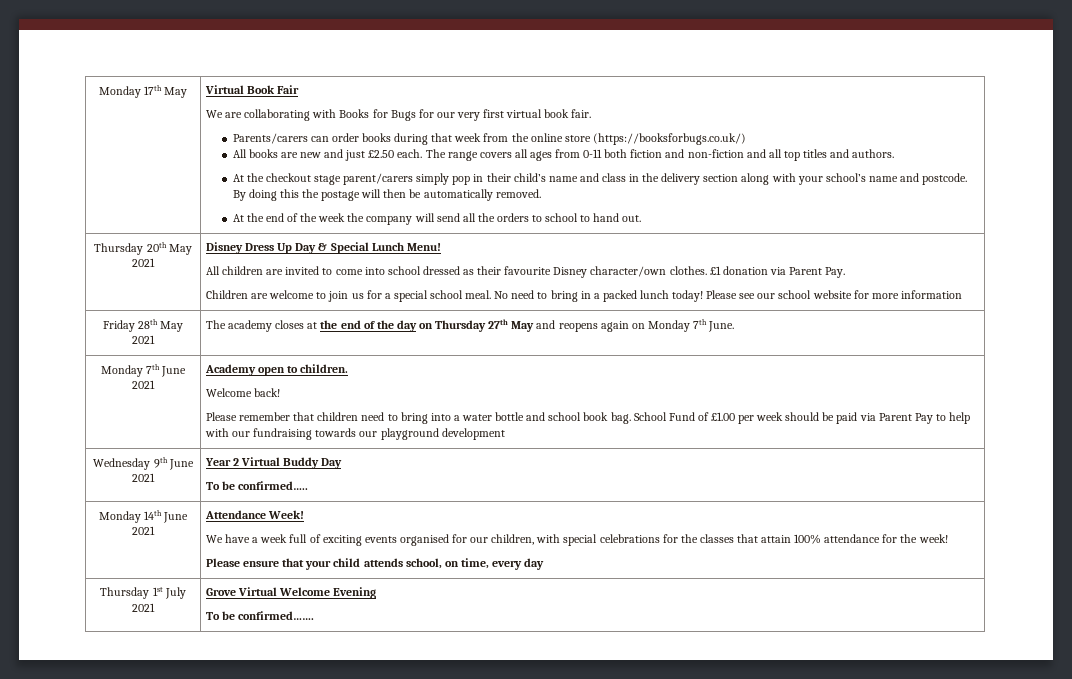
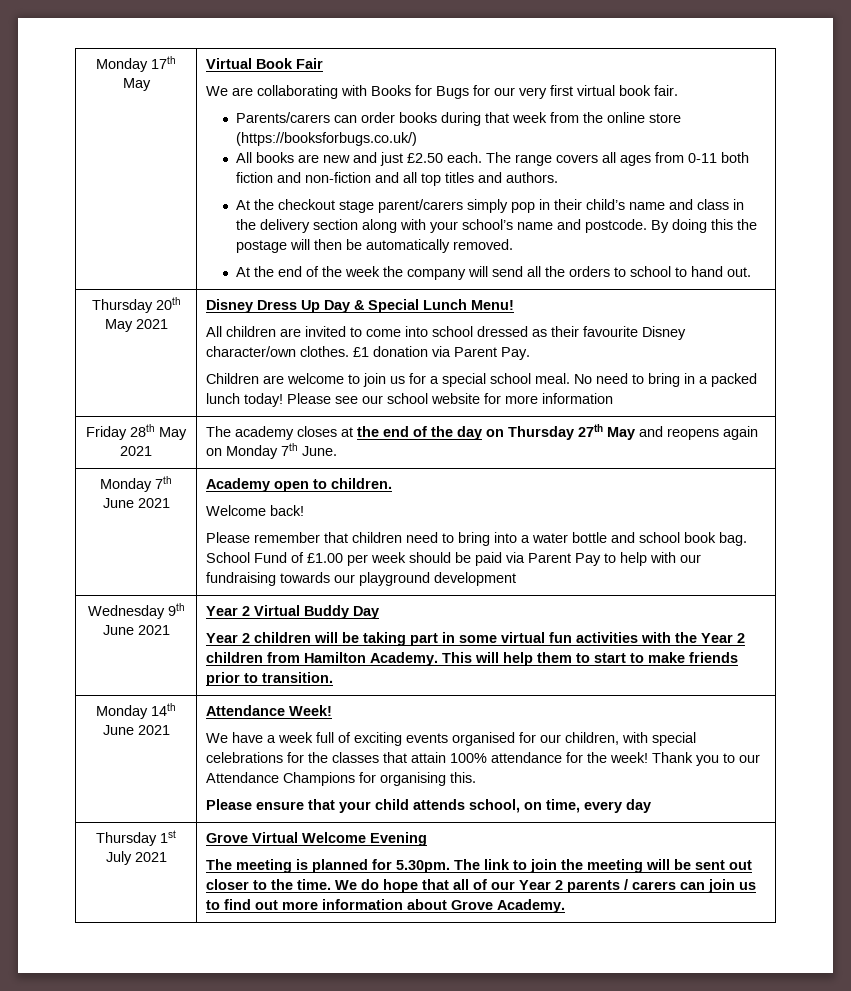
[206,481,309,490] To be confirmed….. -> [205,632,745,646] [205,652,738,666] [205,672,333,686] Year 2 children will be taking part in some virtual fun activities with the Year 2 children from Hamilton Academy. This will help them to start to make friends prior to transition.
(948, 538) none -> [651,752,760,766] [205,772,476,786] Thank you to our Attendance Champions for organising this.
[206,611,315,620] To be confirmed……. -> [205,859,752,873] [205,879,756,893] [205,899,565,913] The meeting is planned for 5.30pm. The link to join the meeting will be sent out closer to the time. We do hope that all of our Year 2 parents / carers can join us to find out more information about Grove Academy.

